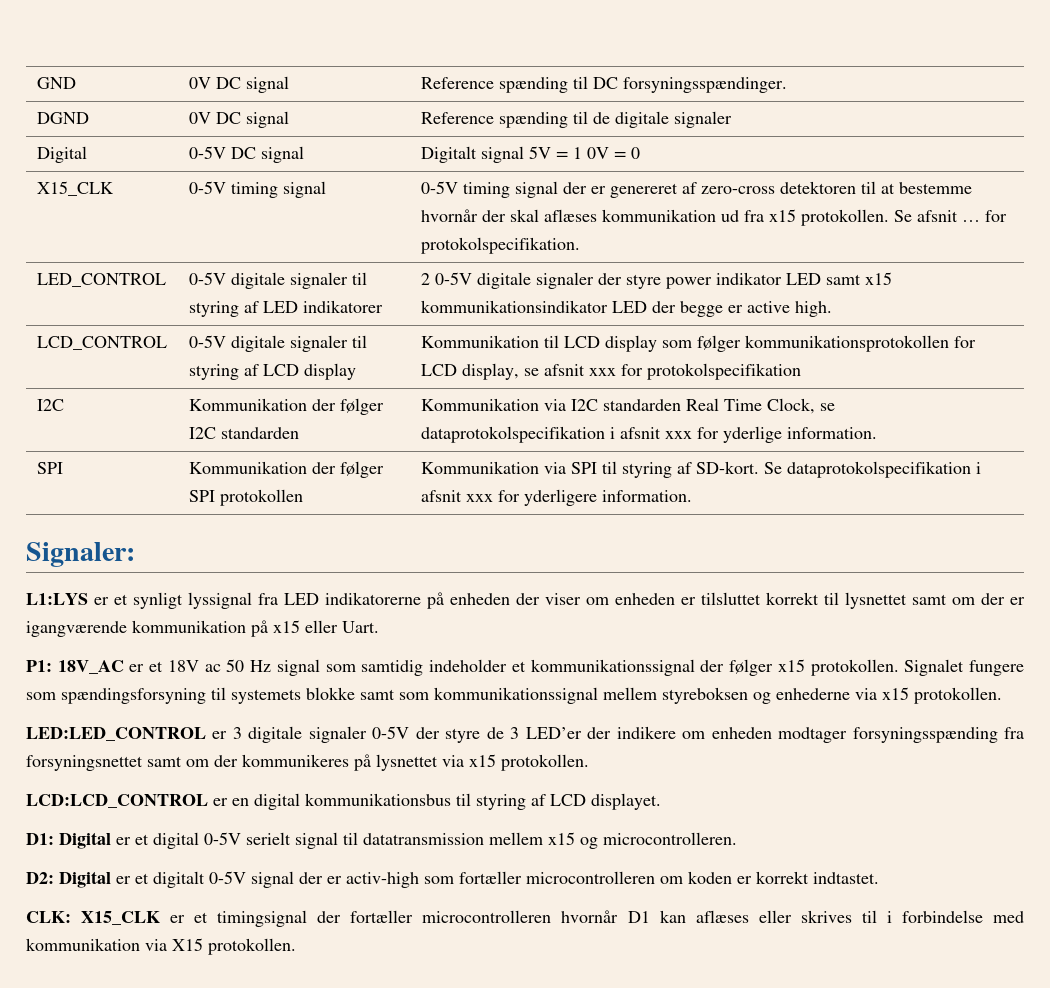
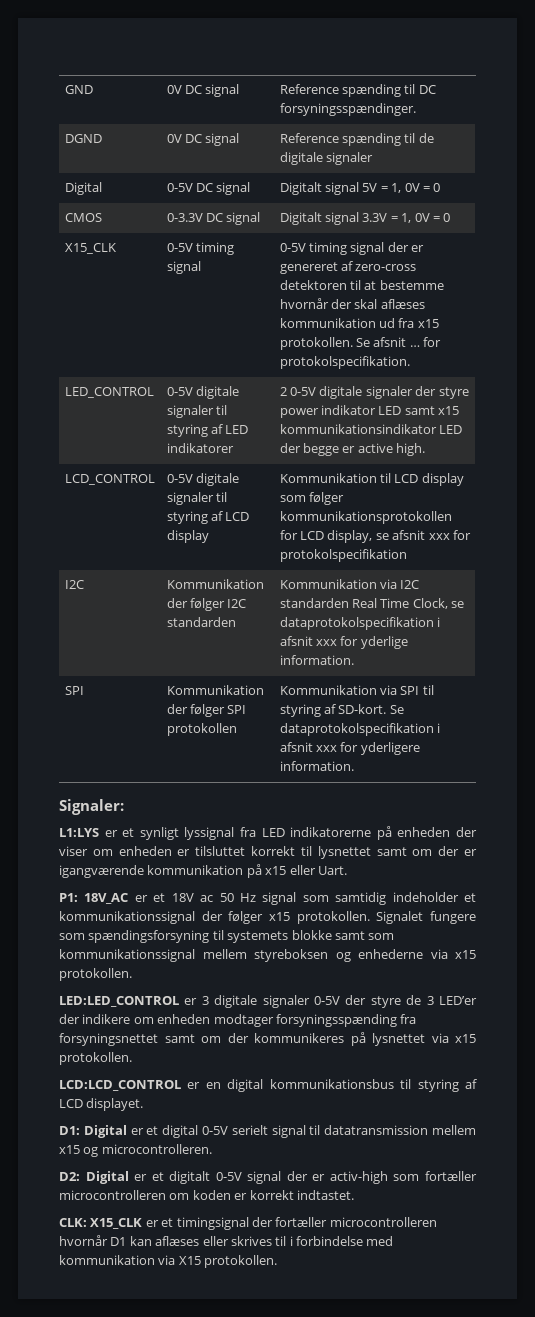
[572,147,582,159] 1 -> [391,183,441,193] [64,213,102,222] [166,212,261,225] [279,212,412,225] 1, 0V = 0 // CMOS | 0-3.3V DC signal | Digitalt signal 3.3V = 1,

